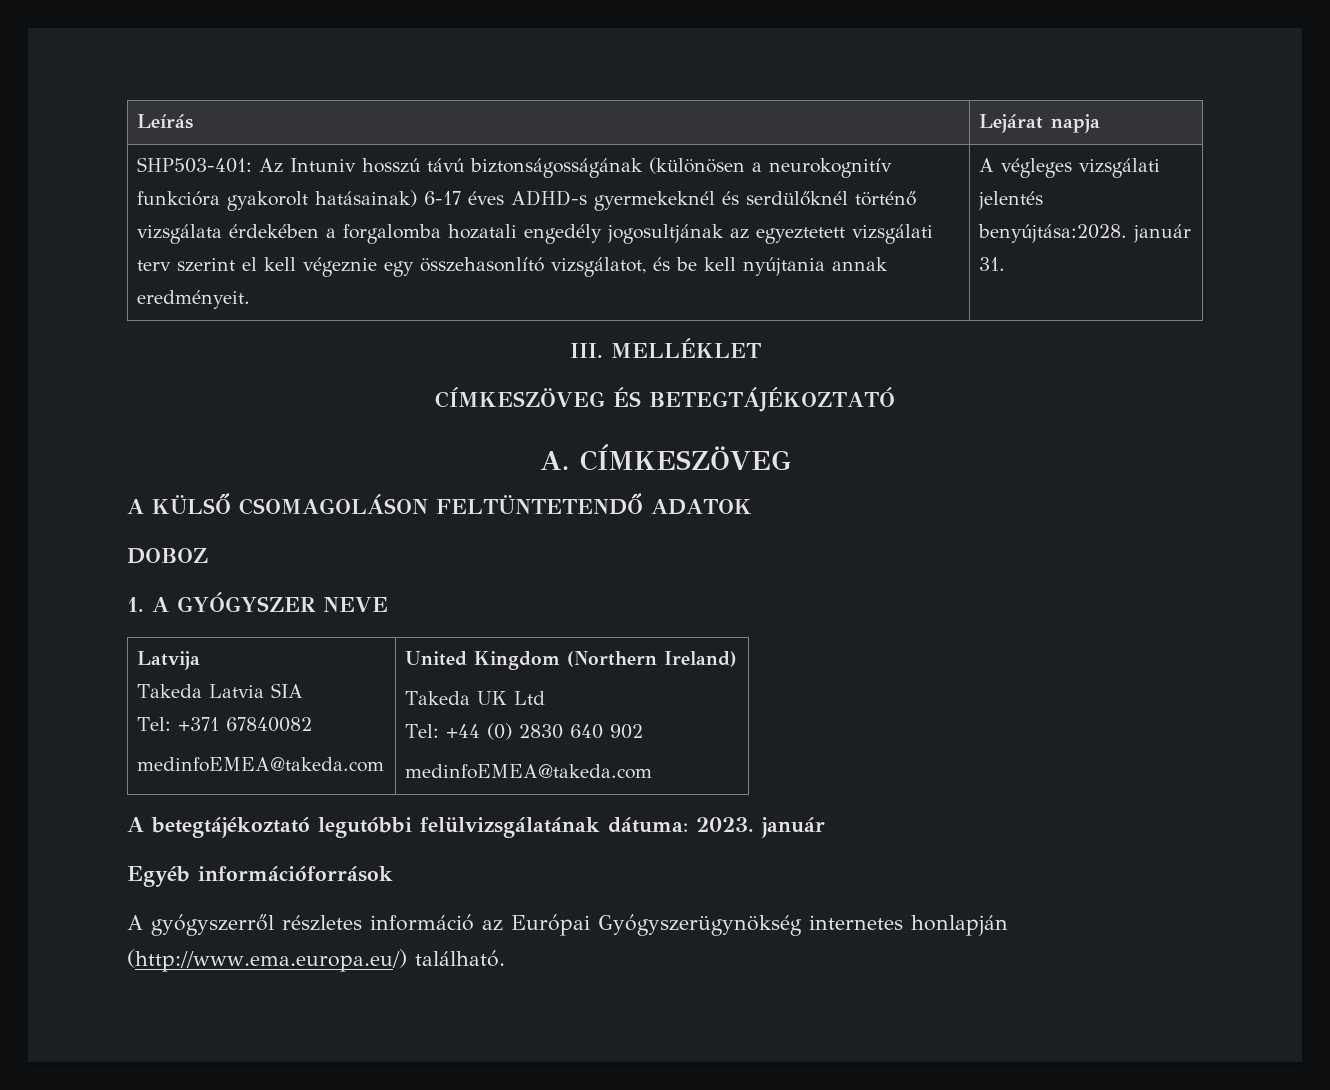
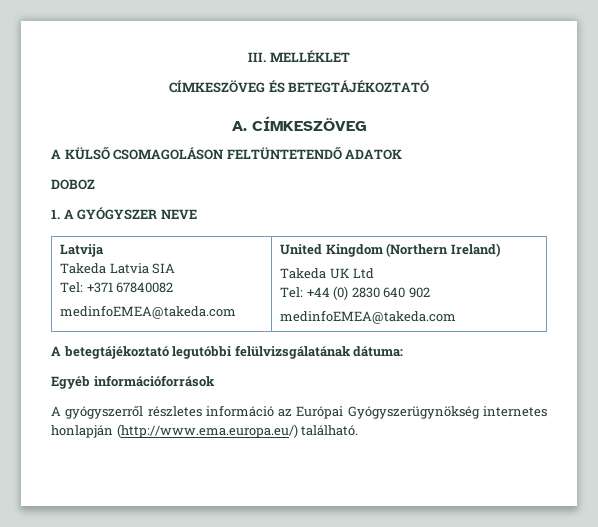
[137,114,194,129] [979,114,1101,133] [137,157,893,178] [137,190,917,211] [137,224,934,244] [137,257,889,277] [137,290,251,309] [979,158,1161,178] [978,191,1044,210] [978,224,1192,243] [979,257,1006,271] Leírás | Lejárat napja // SHP503-401: Az Intuniv hosszú távú biztonságosságának (különösen a neurokognitív funkcióra gyakorolt hatásainak) 6-17 éves ADHD-s gyermekeknél és serdülőknél történő vizsgálata érdekében a forgalomba hozatali engedély jogosultjának az egyeztetett vizsgálati terv szerint el kell végeznie egy összehasonlító vizsgálatot, és be kell nyújtania annak eredményeit. | A végleges vizsgálati jelentés benyújtása:2028. január 31. // -> (248, 57) none
[696,817,825,838] 2023. január -> (404, 351) none

